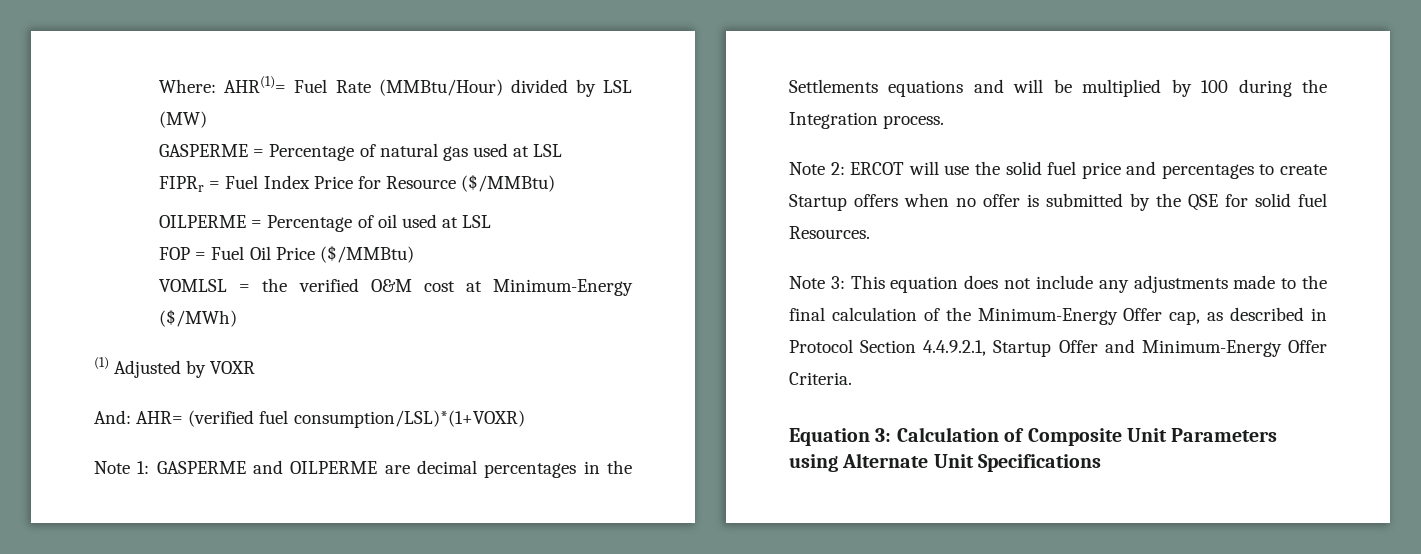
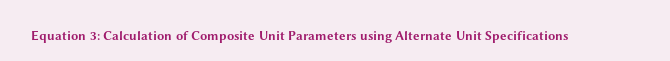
[159,76,632,97] [159,111,208,128] [159,143,563,161] [159,174,556,192] [159,214,492,232] [159,245,414,263] [159,278,633,296] [159,309,238,327] [94,357,256,378] [94,410,525,428] [94,460,632,478] [789,79,1327,97] [789,112,945,129] [789,161,1327,179] [789,193,1327,211] [789,226,870,239] [789,275,1327,293] [789,307,1327,325] [789,339,1327,357] [789,372,852,385] Where: AHR(1)= Fuel Rate (MMBtu/Hour) divided by LSL (MW) // GASPERME = Percentage of natural gas used at LSL // FIPRr = Fuel Index Price for Resource ($/MMBtu) // OILPERME = Percentage of oil used at LSL // FOP = Fuel Oil Price ($/MMBtu) // VOMLSL = the verified O&M cost at Minimum-Energy ($/MWh) // (1) Adjusted by VOXR // And: AHR= (verified fuel consumption/LSL)*(1+VOXR) // Note 1: GASPERME and OILPERME are decimal percentages in the Settlements equations and will be multiplied by 100 during the Integration process. // Note 2: ERCOT will use the solid fuel price and percentages to create Startup offers when no offer is submitted by the QSE for solid fuel Resources. // Note 3: This equation does not include any adjustments made to the final calculation of the Minimum-Energy Offer cap, as described in Protocol Section 4.4.9.2.1, Startup Offer and Minimum-Energy Offer Criteria. // -> (31, 36) none

